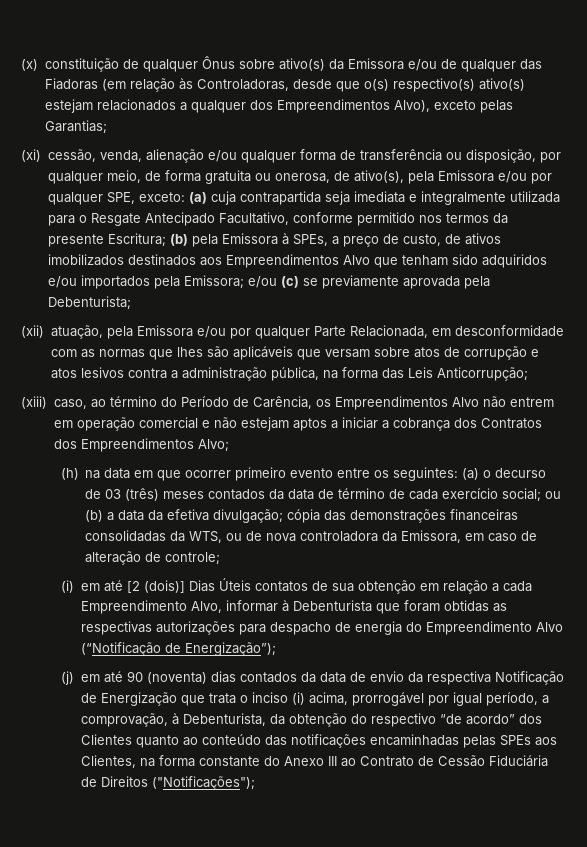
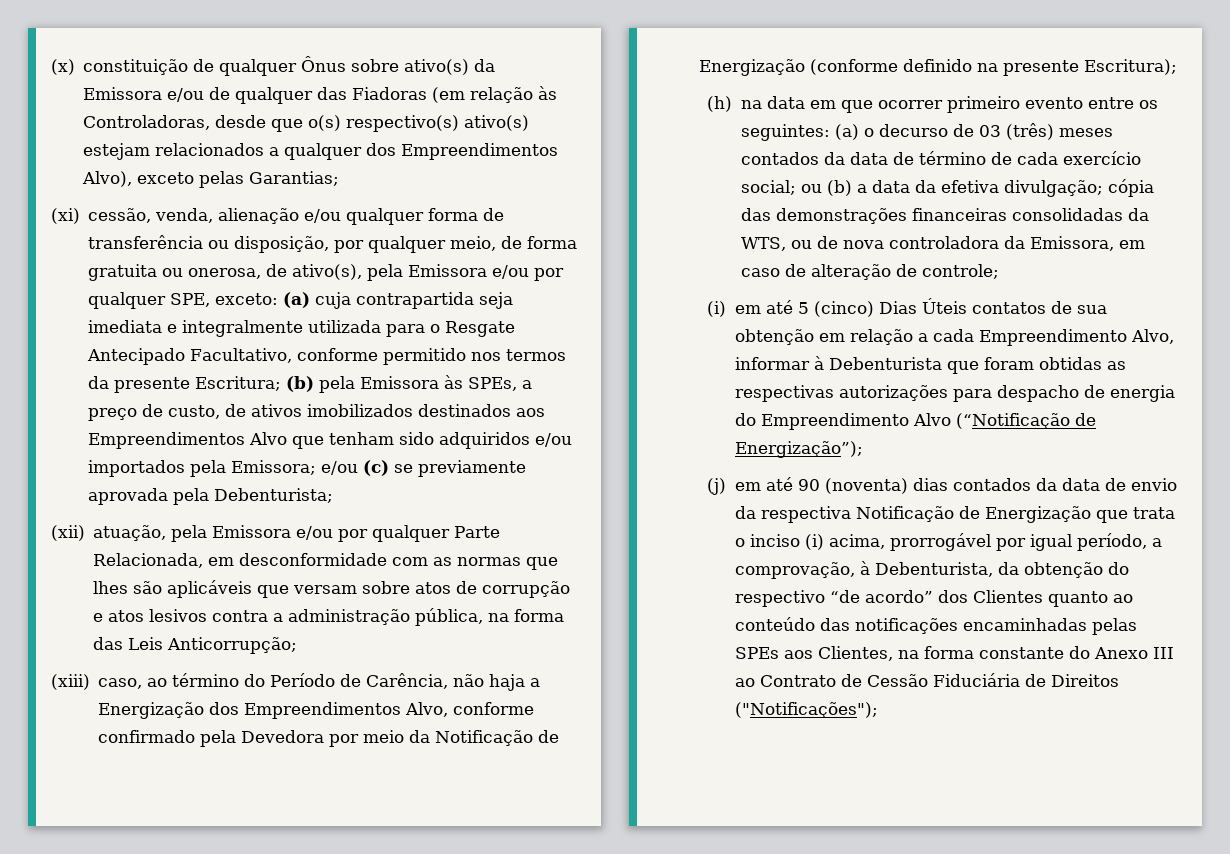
[281,233,289,245] à -> [444,375,464,389] às
[315,396,554,410] [53,417,542,431] [53,438,229,452] os Empreendimentos Alvo não entrem em operação comercial e não estejam aptos a iniciar a cobrança dos Contratos dos Empreendimentos Alvo; -> [453,674,541,691] [98,702,535,719] [98,730,560,747] [699,59,1178,76] não haja a Energização dos Empreendimentos Alvo, conforme confirmado pela Devedora por meio da Notificação de Energização (conforme definido na presente Escritura);
[126,580,185,593] [2 (dois)] -> [797,301,874,317] 5 (cinco)

